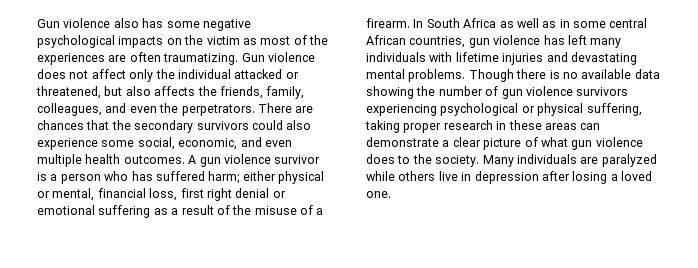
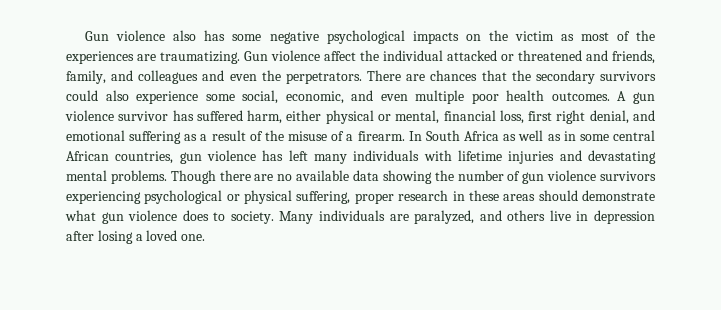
[129,52,161,62] often -> (156, 57) none
[37,69,299,82] [36,86,305,99] [37,103,102,116] does not affect only the individual attacked or threatened, but also affects the friends, family, colleagues, -> [324,50,655,64] [66,70,199,84] affect the individual attacked or threatened and friends, family, and colleagues
(82, 160) none -> [471,93,499,104] poor
[37,171,129,184] is a person who -> (169, 116) none
[208,171,240,184] harm; -> [247,110,283,124] harm,
[235,188,286,198] denial or -> [589,110,655,124] denial, and
[549,70,560,79] is -> [254,174,274,181] are
[365,120,400,133] taking -> (351, 197) none
[580,123,601,130] [366,137,538,150] can demonstrate a clear picture of -> [538,190,656,201] should demonstrate
[412,154,432,164] the -> (226, 216) none
[601,154,657,167] [366,171,395,181] paralyzed while -> [414,210,502,224] paralyzed, and

